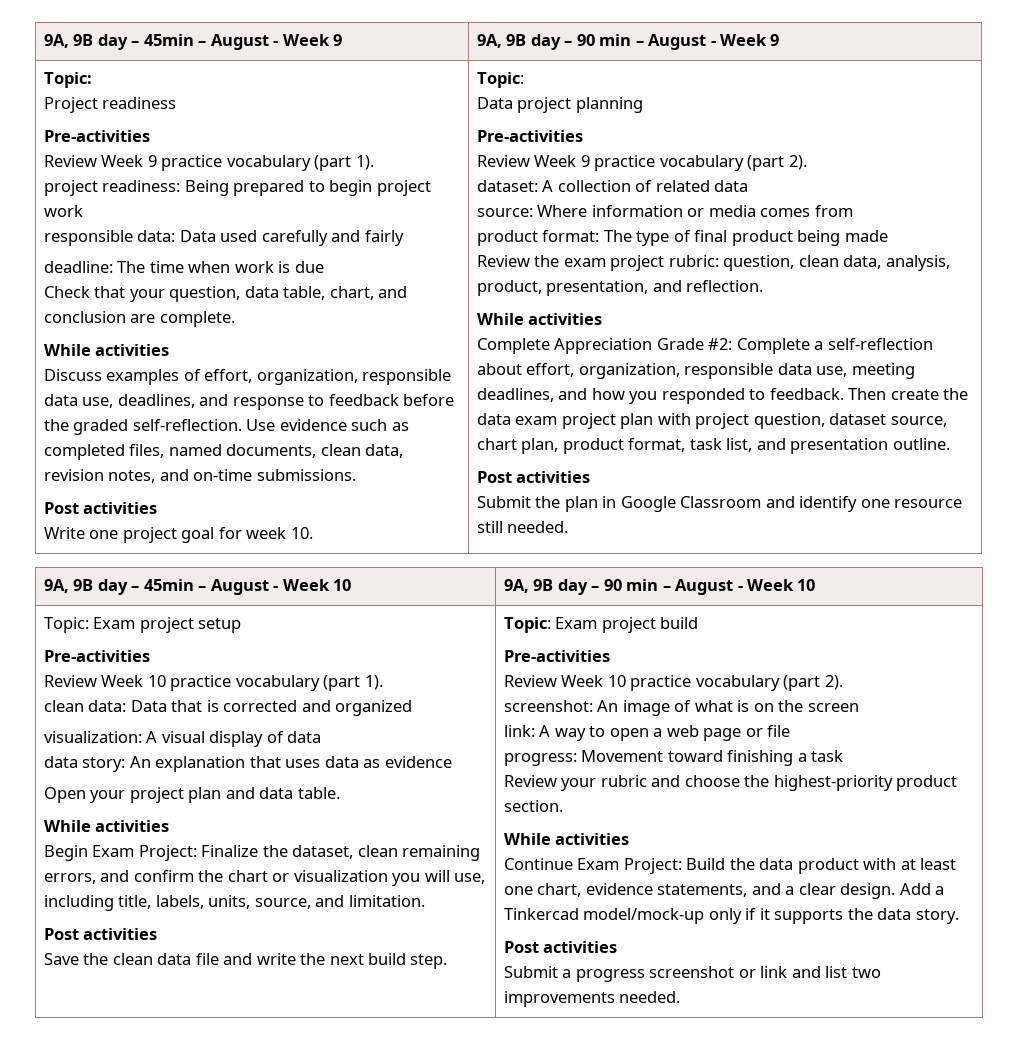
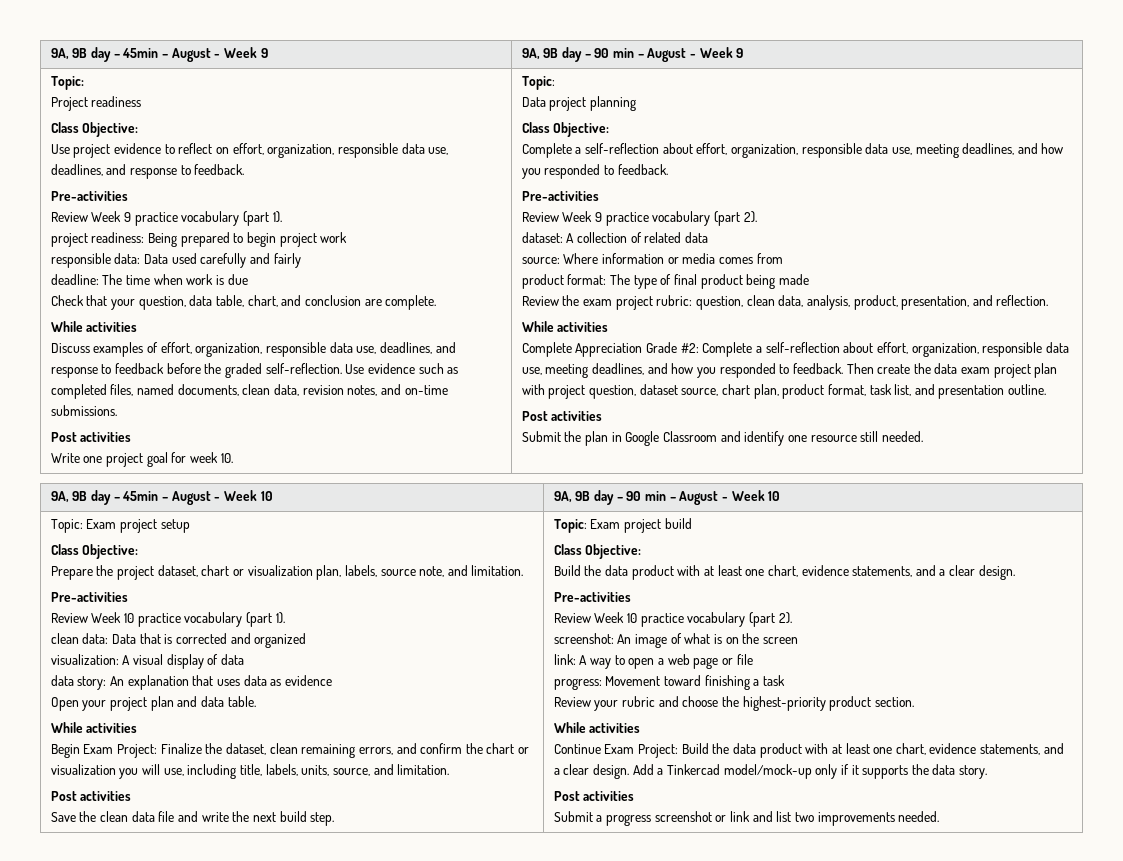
(177, 103) none -> [50,122,139,137] [50,143,449,158] [50,164,245,179] // Class Objective: // Use project evidence to reflect on effort, organization, responsible data use, deadlines, and response to feedback.
(643, 105) none -> [521,122,610,137] [521,143,1064,158] [521,164,668,179] // Class Objective: // Complete a self-reflection about effort, organization, responsible data use, meeting deadlines, and how you responded to feedback.
(242, 625) none -> [50,544,139,559] [50,565,524,580] // Class Objective: // Prepare the project dataset, chart or visualization plan, labels, source note, and limitation.
(699, 623) none -> [553,544,642,559] [553,565,1015,580] // Class Objective: // Build the data product with at least one chart, evidence statements, and a clear design.

